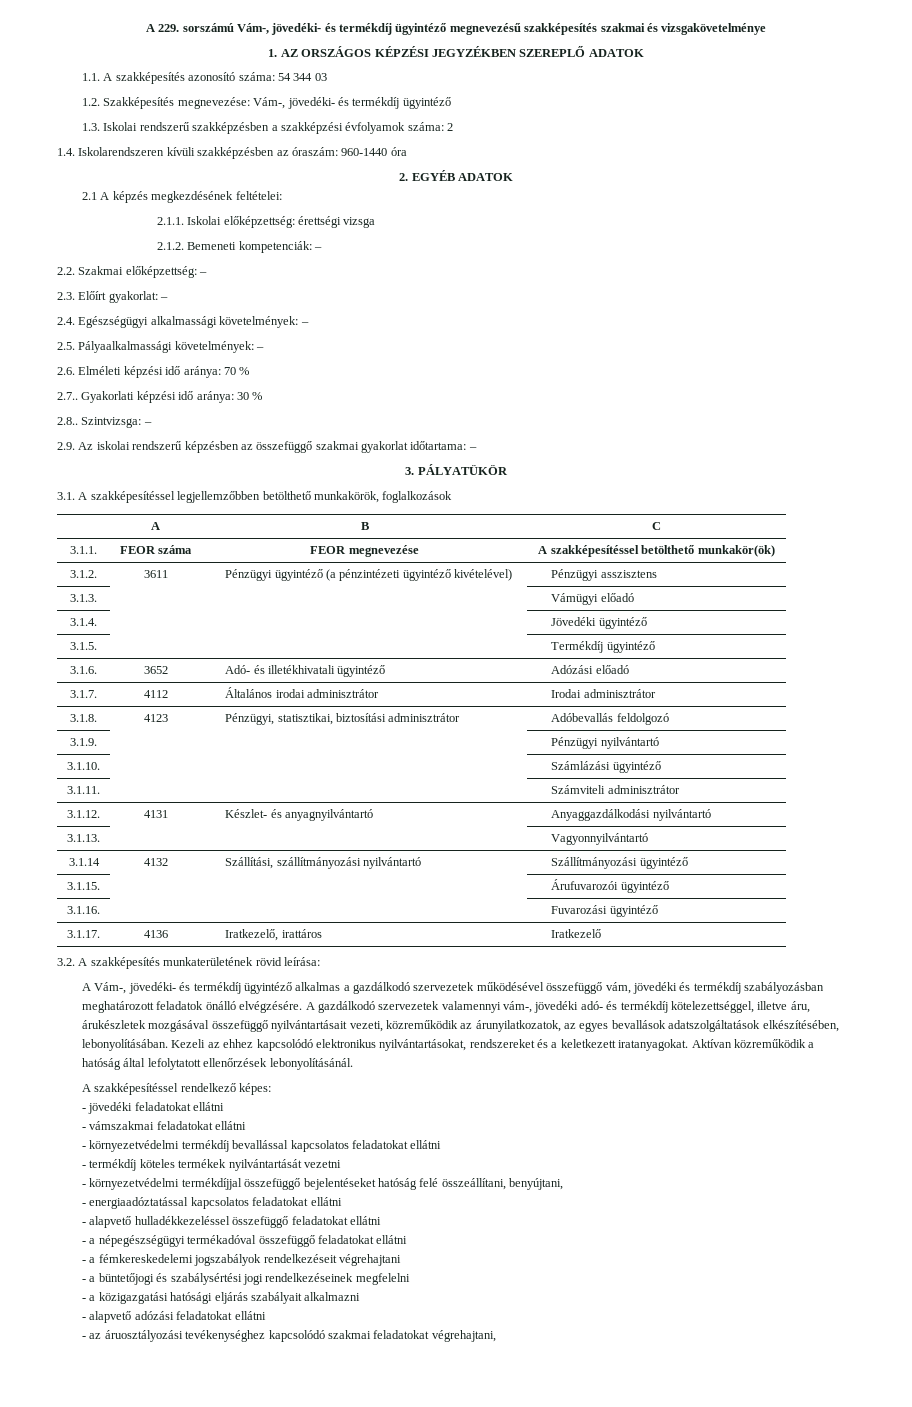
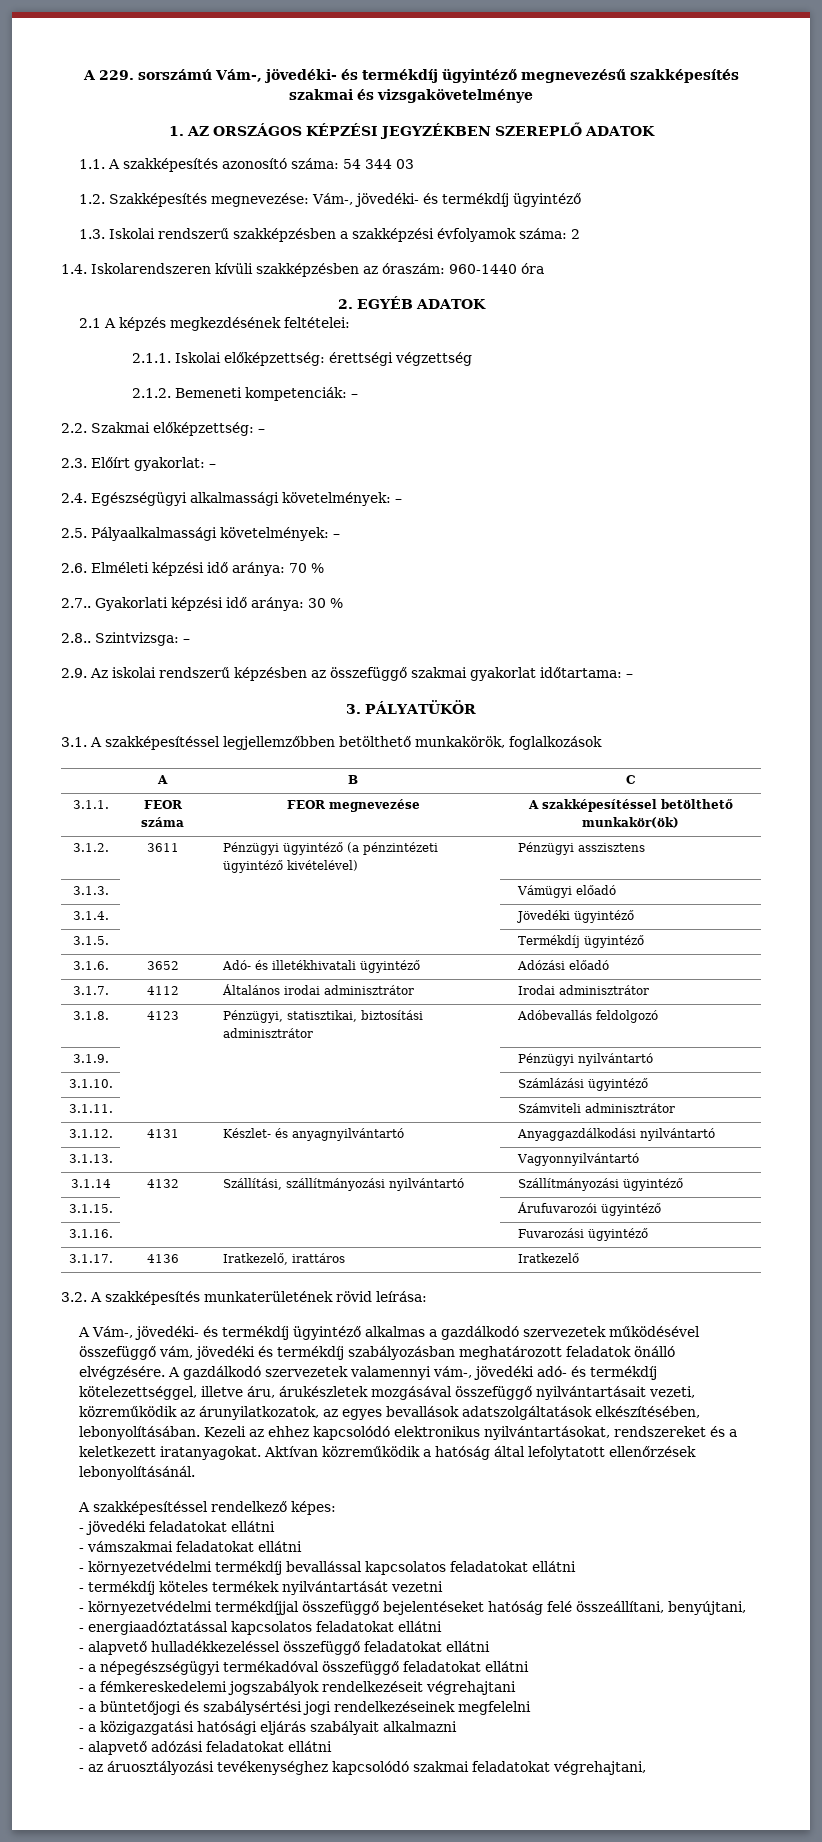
[343,217,376,228] vizsga -> [395,352,473,366] végzettség

